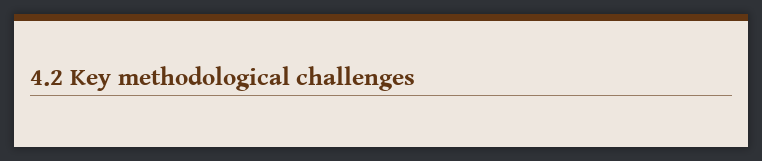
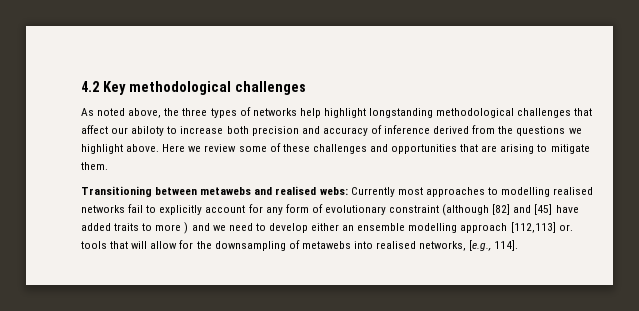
(416, 78) none -> [81,107,593,118] [81,125,582,136] [81,143,590,154] [81,162,108,170] [81,186,594,197] [81,204,579,216] [81,222,573,234] [81,240,519,251] // As noted above, the three types of networks help highlight longstanding methodological challenges that affect our abiloty to increase both precision and accuracy of inference derived from the questions we highlight above. Here we review some of these challenges and opportunities that are arising to mitigate them. // Transitioning between metawebs and realised webs: Currently most approaches to modelling realised networks fail to explicitly account for any form of evolutionary constraint (although [82] and [45] have added traits to more ) and we need to develop either an ensemble modelling approach [112,113] or. tools that will allow for the downsampling of metawebs into realised networks, [e.g., 114].

